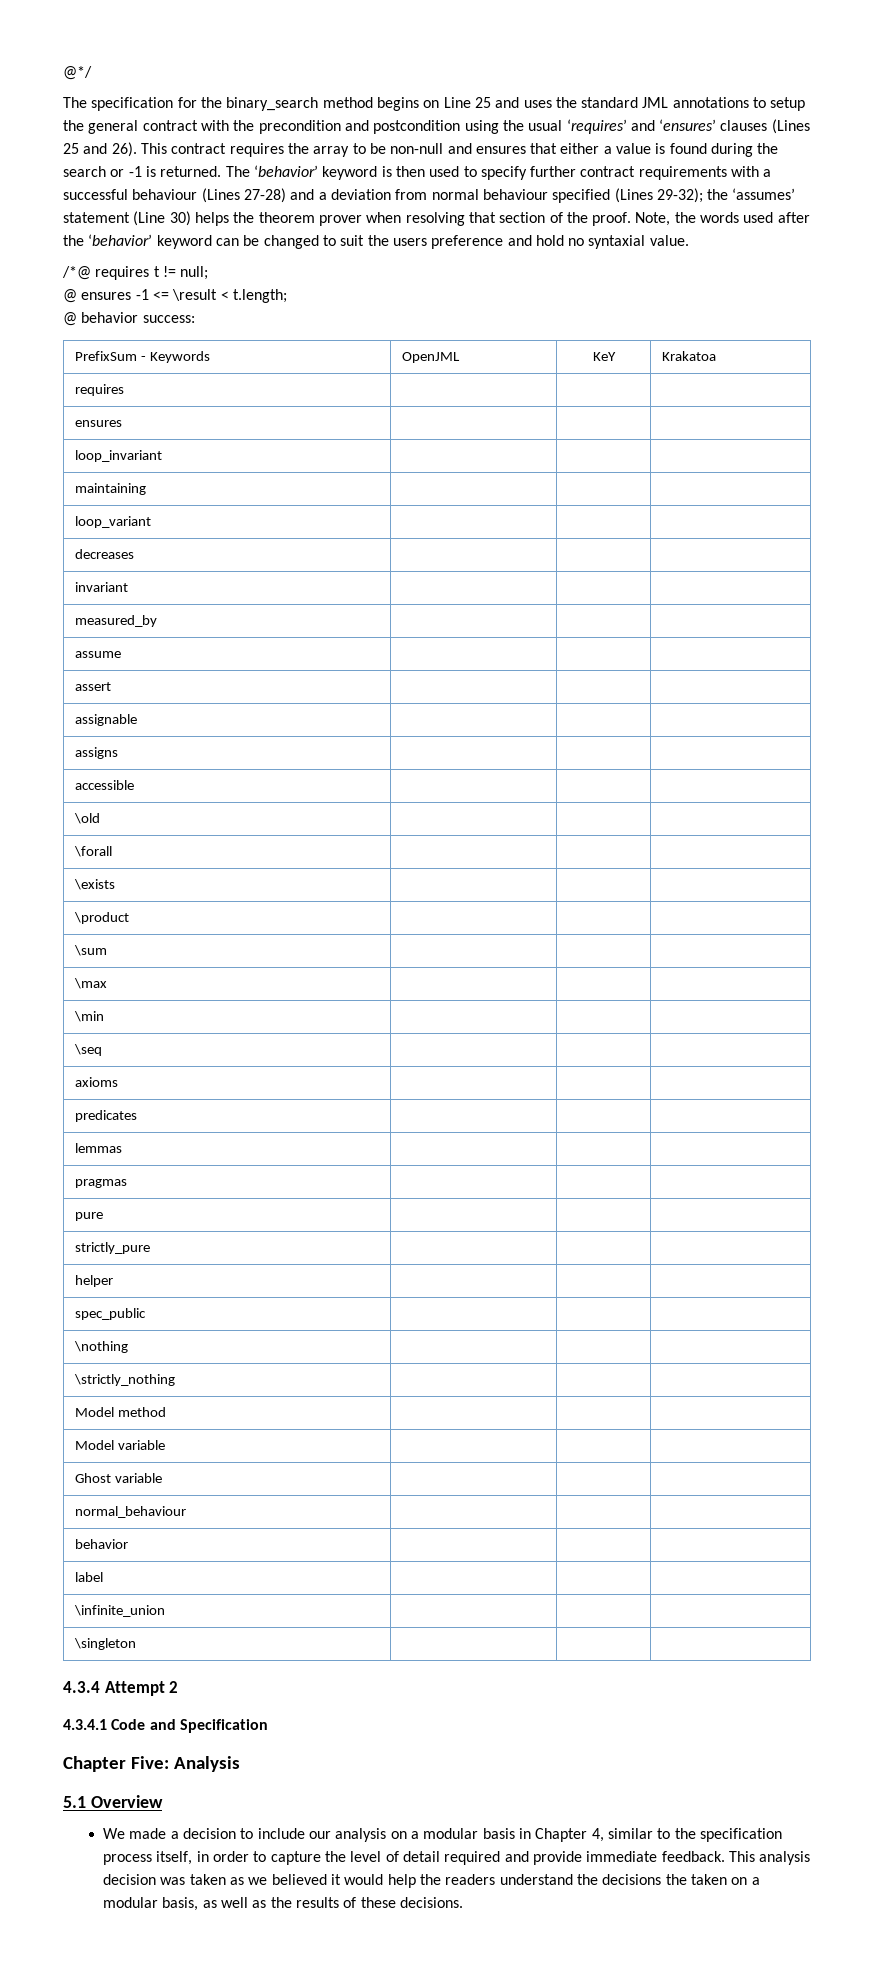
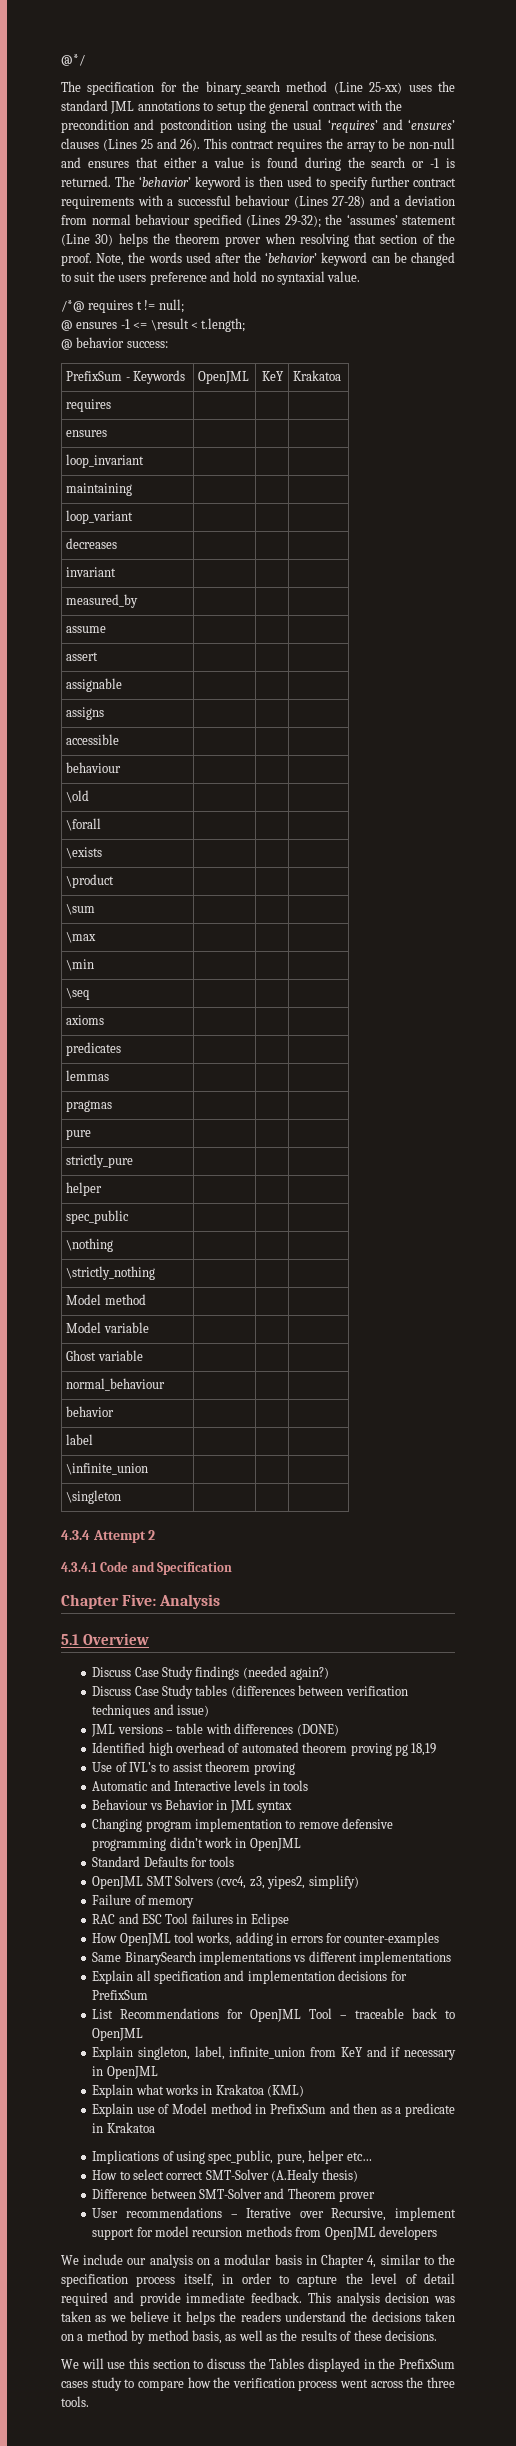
[376,97,520,111] begins on Line 25 and -> [333,82,403,94] (Line 25-xx)
(134, 785) none -> [66,762,122,773] // behaviour | | |
[103,1828,254,1839] We made a decision to -> [92,1666,330,1680] [92,1685,408,1699] [92,1704,209,1718] [91,1723,339,1737] [92,1742,437,1756] [92,1761,295,1775] [92,1780,309,1791] [92,1799,293,1813] [92,1818,394,1832] [92,1837,301,1851] [92,1856,235,1867] [92,1875,359,1889] [92,1894,194,1908] [92,1913,289,1927] [92,1932,440,1946] [92,1951,452,1965] [92,1970,407,1984] [92,1990,149,2000] [92,2008,455,2022] [92,2028,144,2041] [92,2046,456,2060] [92,2066,158,2079] [92,2084,305,2098] [92,2103,456,2117] [92,2122,155,2133] [92,2150,372,2164] [92,2169,358,2183] [92,2188,376,2202] [92,2207,456,2221] [92,2226,437,2240] [61,2255,79,2265] Discuss Case Study findings (needed again?) // Discuss Case Study tables (differences between verification techniques and issue) // JML versions – table with differences (DONE) // Identified high overhead of automated theorem proving pg 18,19 // Use of IVL’s to assist theorem proving // Automatic and Interactive levels in tools // Behaviour vs Behavior in JML syntax // Changing program implementation to remove defensive programming didn’t work in OpenJML // Standard Defaults for tools // OpenJML SMT Solvers (cvc4, z3, yipes2, simplify) // Failure of memory // RAC and ESC Tool failures in Eclipse // How OpenJML tool works, adding in errors for counter-examples // Same BinarySearch implementations vs different implementations // Explain all specification and implementation decisions for PrefixSum // List Recommendations for OpenJML Tool – traceable back to OpenJML // Explain singleton, label, infinite_union from KeY and if necessary in OpenJML // Explain what works in Krakatoa (KML) // Explain use of Model method in PrefixSum and then as a predicate in Krakatoa // Implications of using spec_public, pure, helper etc… // How to select correct SMT-Solver (A.Healy thesis) // Difference between SMT-Solver and Theorem prover // User recommendations – Iterative over Recursive, implement support for model recursion methods from OpenJML developers // We
[271,1874,416,1888] believed it would help -> [130,2311,215,2325] believe it helps
[665,1874,687,1885] the -> (421, 2316) none
[103,1897,159,1908] modular -> [86,2330,189,2344] method by method
(464, 1902) none -> [61,2358,456,2372] [61,2377,455,2391] [61,2396,89,2407] // We will use this section to discuss the Tables displayed in the PrefixSum cases study to compare how the verification process went across the three tools.

